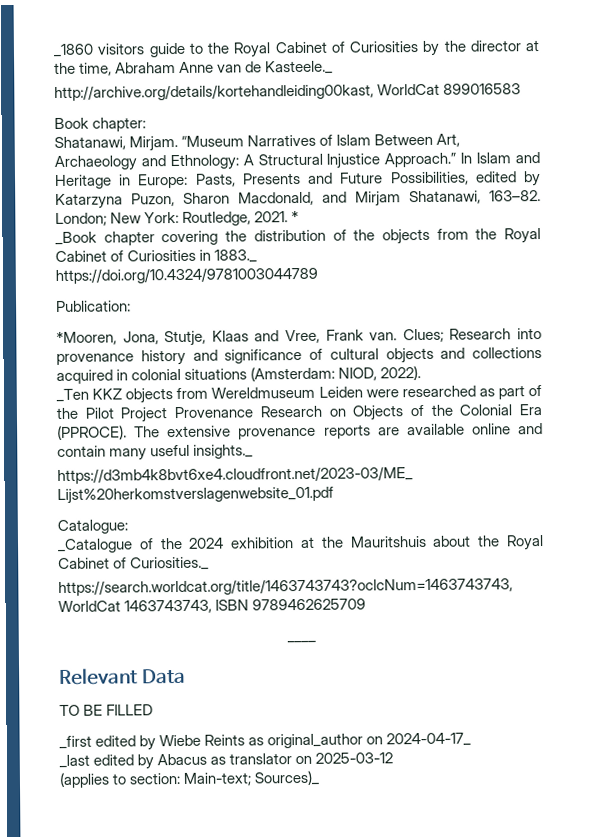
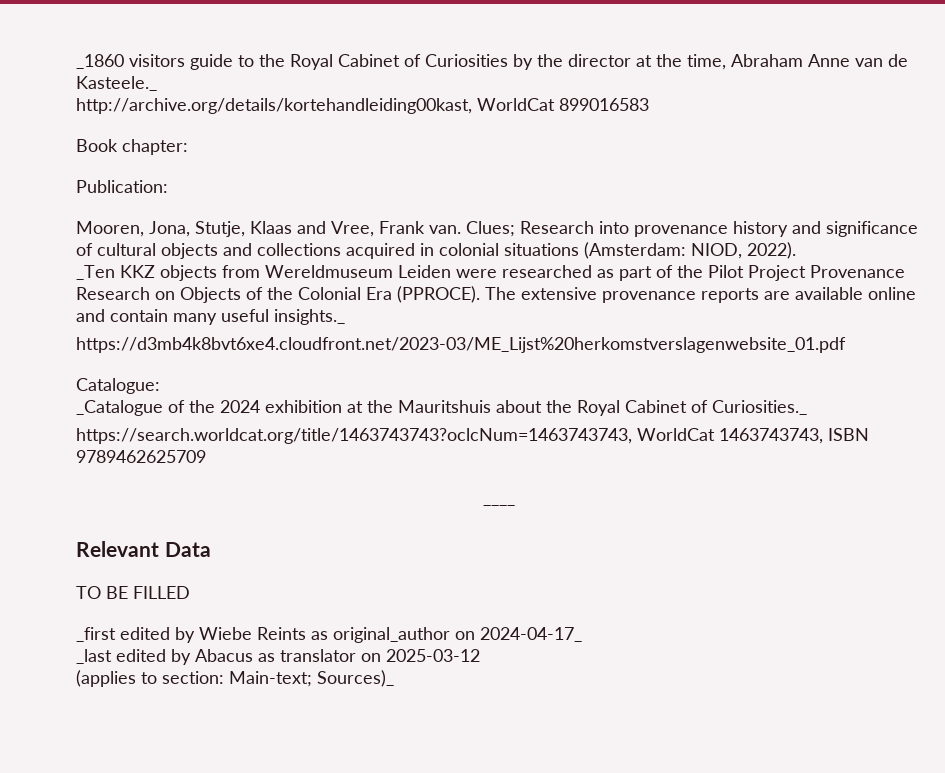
[54,133,461,152] [54,152,541,171] [54,171,541,189] [55,190,541,209] [55,210,300,226] [55,228,541,246] [55,249,258,263] [55,266,318,284] // Shatanawi, Mirjam. “Museum Narratives of Islam Between Art, Archaeology and Ethnology: A Structural Injustice Approach.” In Islam and Heritage in Europe: Pasts, Presents and Future Possibilities, edited by Katarzyna Puzon, Sharon Macdonald, and Mirjam Shatanawi, 163–82. London; New York: Routledge, 2021. * // _Book chapter covering the distribution of the objects from the Royal Cabinet of Curiosities in 1883._ // https://doi.org/10.4324/9781003044789 -> (188, 147) none
[56,331,117,345] *Mooren, -> [76,221,144,237] Mooren,

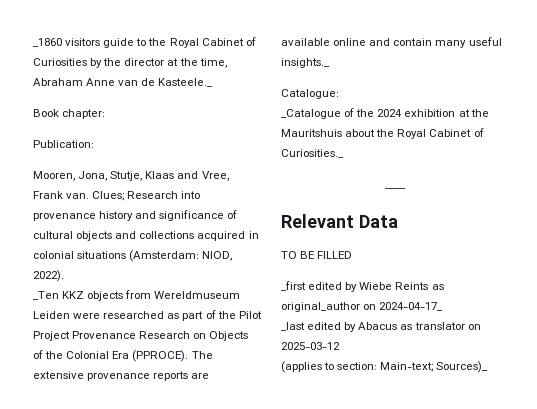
[76,98,649,114] // http://archive.org/details/kortehandleiding00kast, WorldCat 899016583 -> (214, 82) none
[76,337,846,353] // https://d3mb4k8bvt6xe4.cloudfront.net/2023-03/ME_Lijst%20herkomstverslagenwebsite_01.pdf -> (330, 63) none
[76,428,869,444] [76,450,206,463] // https://search.worldcat.org/title/1463743743?oclcNum=1463743743, WorldCat 1463743743, ISBN 9789462625709 -> (344, 153) none

